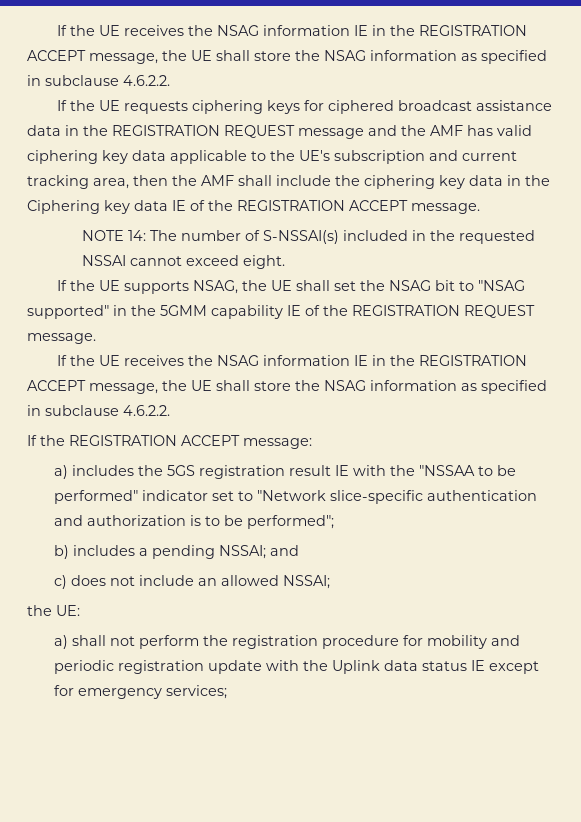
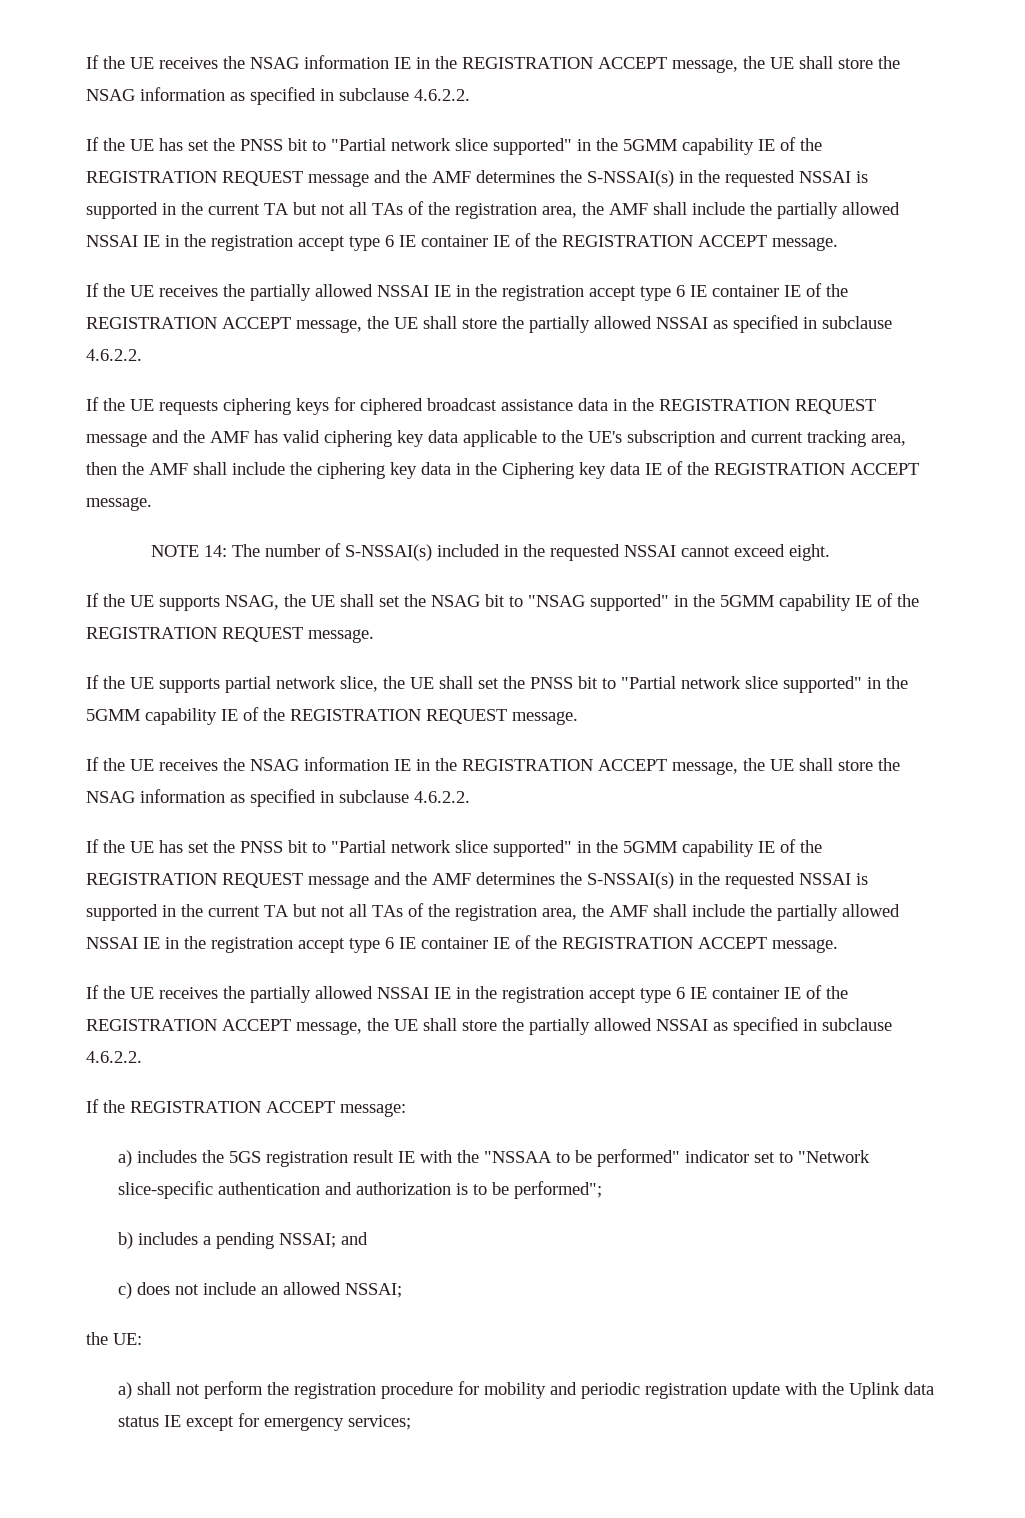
(170, 80) none -> [86,137,822,155] [86,170,868,187] [86,201,900,219] [86,233,838,251] [86,283,848,301] [86,315,892,333] [86,349,142,361] // If the UE has set the PNSS bit to "Partial network slice supported" in the 5GMM capability IE of the REGISTRATION REQUEST message and the AMF determines the S-NSSAI(s) in the requested NSSAI is supported in the current TA but not all TAs of the registration area, the AMF shall include the partially allowed NSSAI IE in the registration accept type 6 IE container IE of the REGISTRATION ACCEPT message. // If the UE receives the partially allowed NSSAI IE in the registration accept type 6 IE container IE of the REGISTRATION ACCEPT message, the UE shall store the partially allowed NSSAI as specified in subclause 4.6.2.2.
(96, 338) none -> [86,675,908,693] [86,707,578,725] // If the UE supports partial network slice, the UE shall set the PNSS bit to "Partial network slice supported" in the 5GMM capability IE of the REGISTRATION REQUEST message.
(170, 410) none -> [86,839,822,857] [86,872,868,889] [86,903,900,921] [86,935,838,953] [86,985,848,1003] [86,1017,892,1035] [86,1051,142,1063] // If the UE has set the PNSS bit to "Partial network slice supported" in the 5GMM capability IE of the REGISTRATION REQUEST message and the AMF determines the S-NSSAI(s) in the requested NSSAI is supported in the current TA but not all TAs of the registration area, the AMF shall include the partially allowed NSSAI IE in the registration accept type 6 IE container IE of the REGISTRATION ACCEPT message. // If the UE receives the partially allowed NSSAI IE in the registration accept type 6 IE container IE of the REGISTRATION ACCEPT message, the UE shall store the partially allowed NSSAI as specified in subclause 4.6.2.2.

